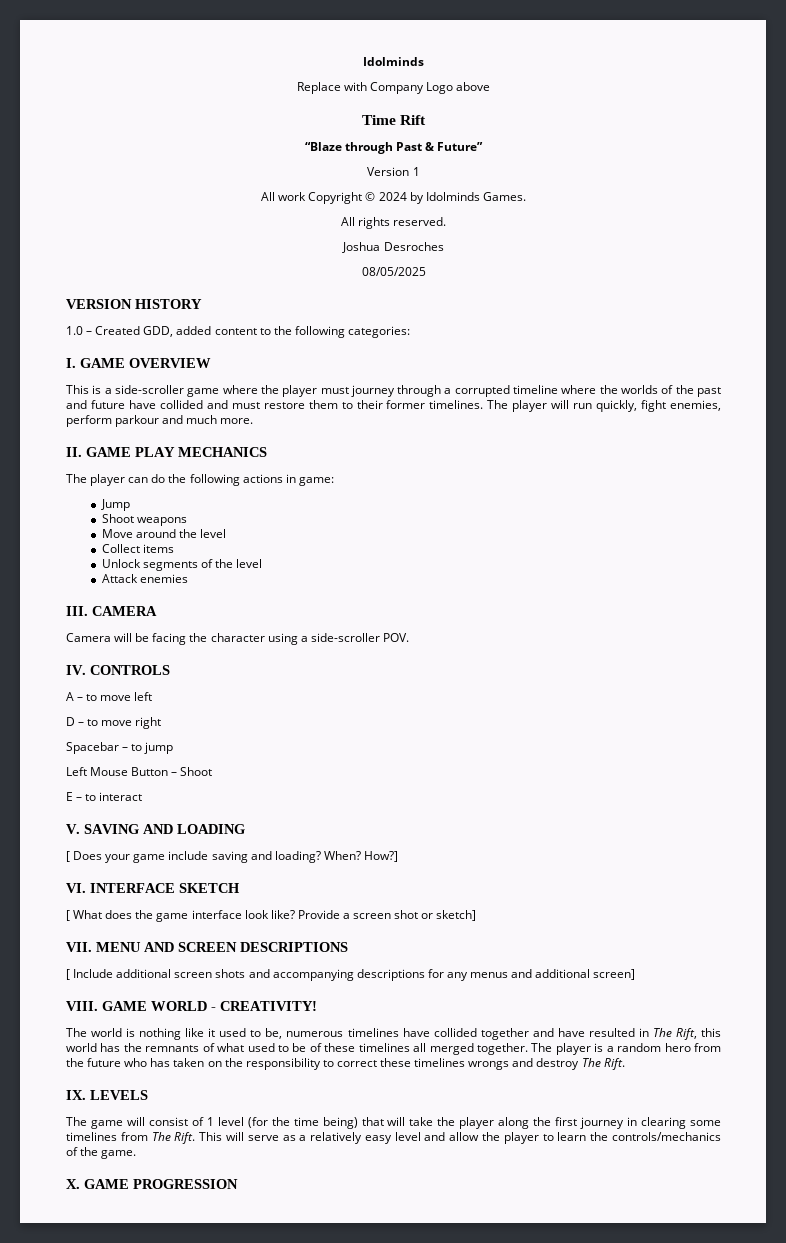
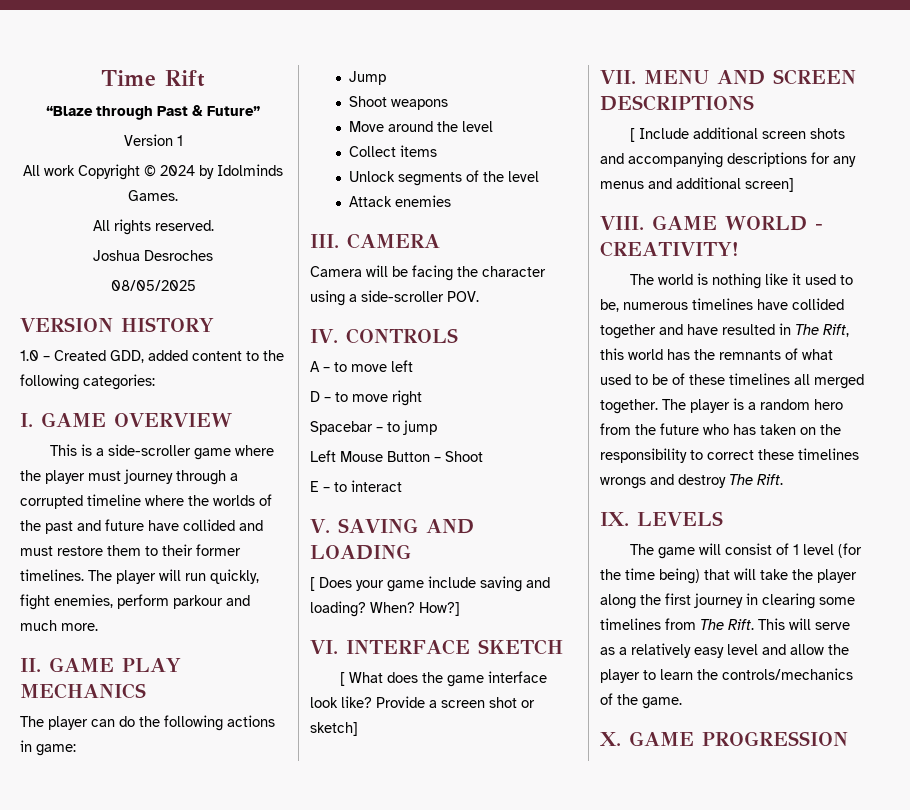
[363,57,424,66] [296,82,491,94] Idolminds // Replace with Company Logo above // -> (101, 78) none

